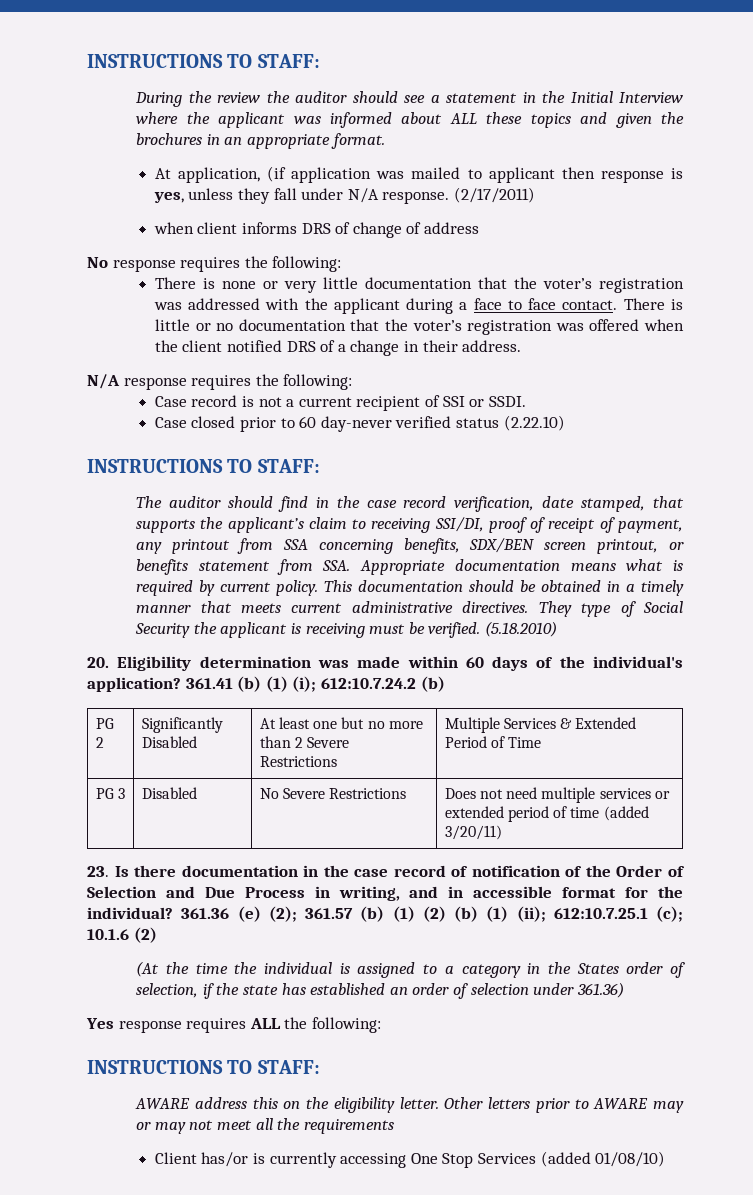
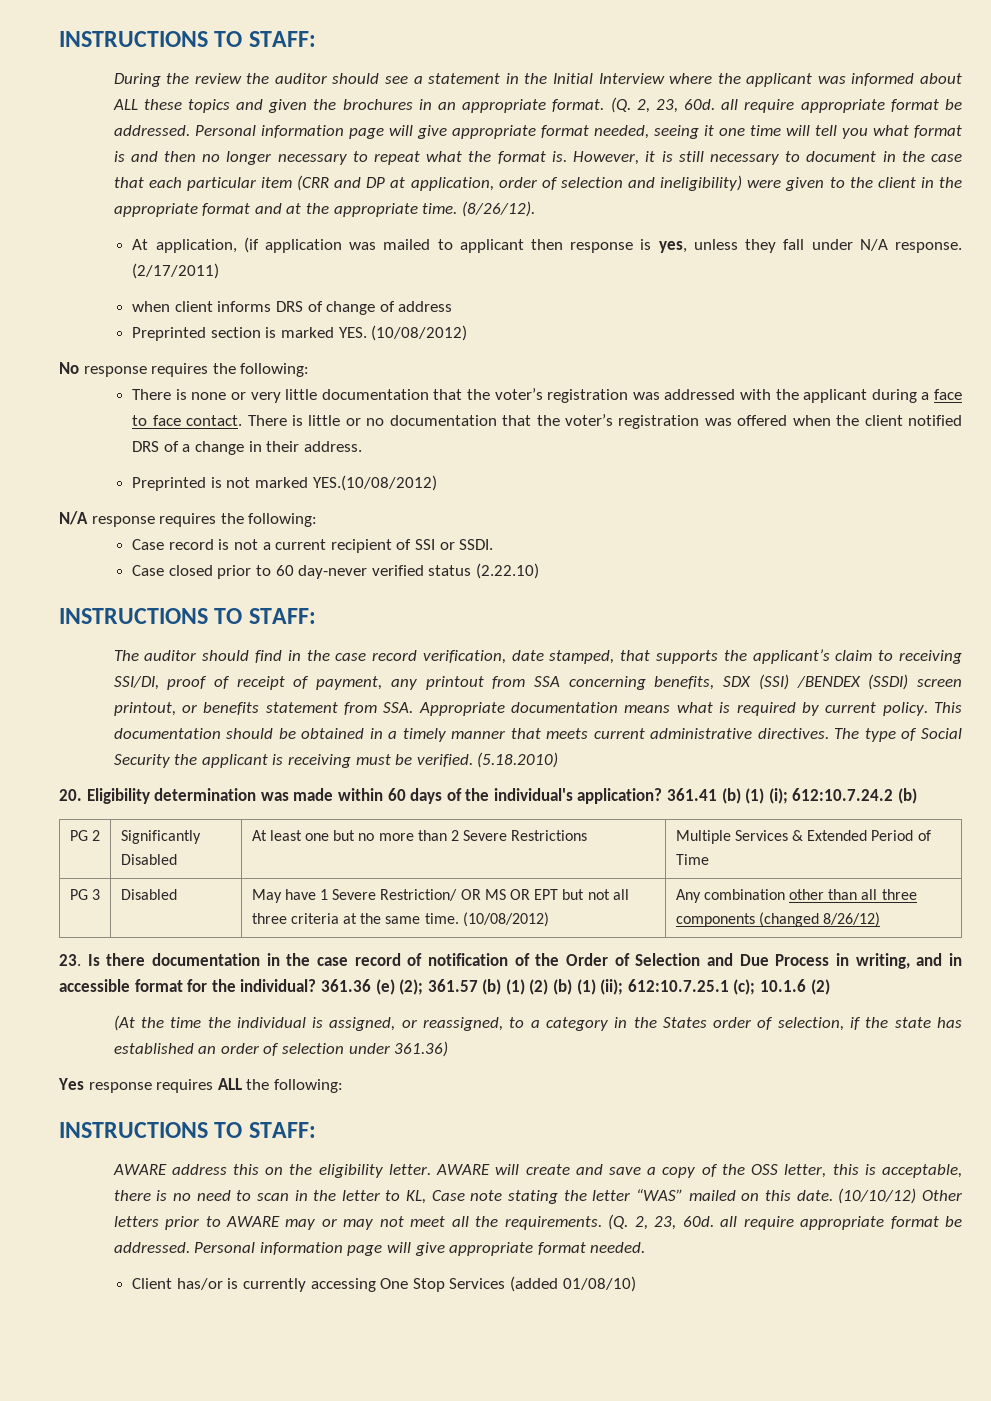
(385, 141) none -> [610,97,962,113] [113,125,962,139] [113,151,962,165] [113,175,962,191] [113,201,535,217] (Q. 2, 23, 60d. all require appropriate format be addressed. Personal information page will give appropriate format needed, seeing it one time will tell you what format is and then no longer necessary to repeat what the format is. However, it is still necessary to document in the case that each particular item (CRR and DP at application, order of selection and ineligibility) were given to the client in the appropriate format and at the appropriate time. (8/26/12).
(480, 228) none -> [132,325,468,341] // Preprinted section is marked YES. (10/08/2012)
(522, 346) none -> [132,475,437,491] // Preprinted is not marked YES.(10/08/2012)
[469,538,535,553] SDX/BEN -> [723,674,909,690] SDX (SSI) /BENDEX (SSDI)
[538,601,572,617] They -> [834,728,860,739] The
[259,788,407,799] [444,787,670,803] [444,806,649,822] [444,825,502,840] No Severe Restrictions | Does not need multiple services or extended period of time (added 3/20/11) -> [251,889,629,903] [251,912,549,927] [675,889,917,903] [675,912,881,927] May have 1 Severe Restriction/ OR MS OR EPT but not all three criteria at the same time. (10/08/2012) | Any combination other than all three components (changed 8/26/12)
[357,962,416,978] assigned -> [329,1017,504,1031] assigned, or reassigned,
(439, 1103) none -> [436,1164,962,1178] [113,1188,917,1204] AWARE will create and save a copy of the OSS letter, this is acceptable, there is no need to scan in the letter to KL, Case note stating the letter “WAS” mailed on this date. (10/10/12)
[303,1119,394,1134] requirements -> [504,1214,963,1230] [113,1242,646,1256] requirements. (Q. 2, 23, 60d. all require appropriate format be addressed. Personal information page will give appropriate format needed.

